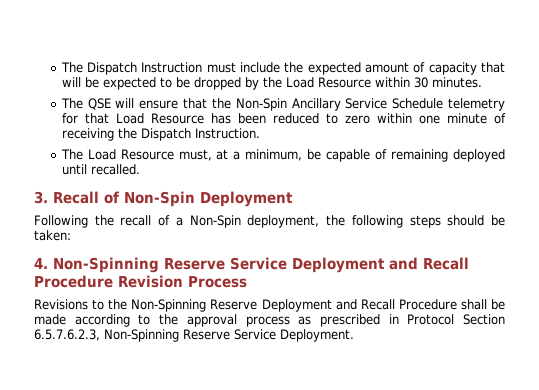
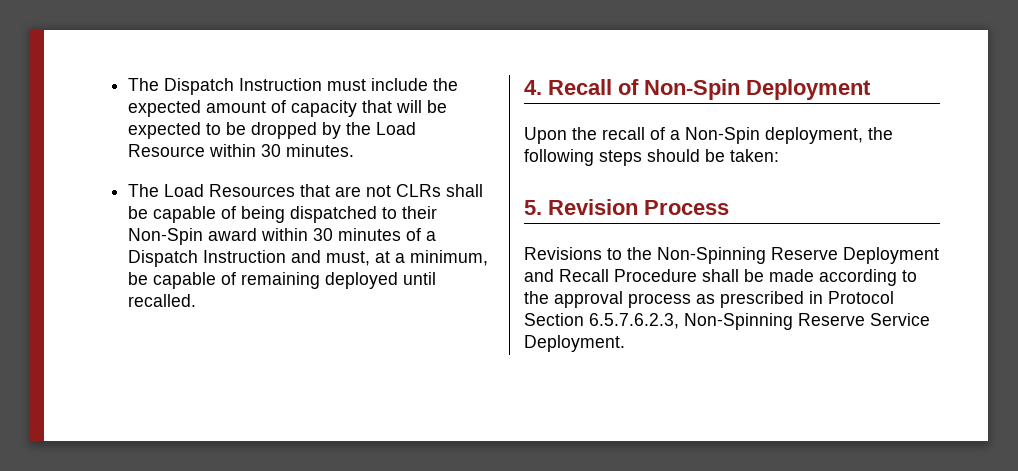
[87,98,506,111] [61,113,507,124] [61,128,260,141] [60,149,174,160] QSE will ensure that the Non-Spin Ancillary Service Schedule telemetry for that Load Resource has been reduced to zero within one minute of receiving the Dispatch Instruction. // The Load Resource -> [163,184,483,197] [127,206,437,223] [127,228,436,245] [127,250,321,267] Load Resources that are not CLRs shall be capable of being dispatched to their Non-Spin award within 30 minutes of a Dispatch Instruction and
[34,191,48,204] 3. -> [524,80,542,95] 4.
[34,215,88,228] Following -> [524,127,567,144] Upon
[34,257,469,273] [34,275,113,288] 4. Non-Spinning Reserve Service Deployment and Recall Procedure -> [524,200,542,215] 5.

